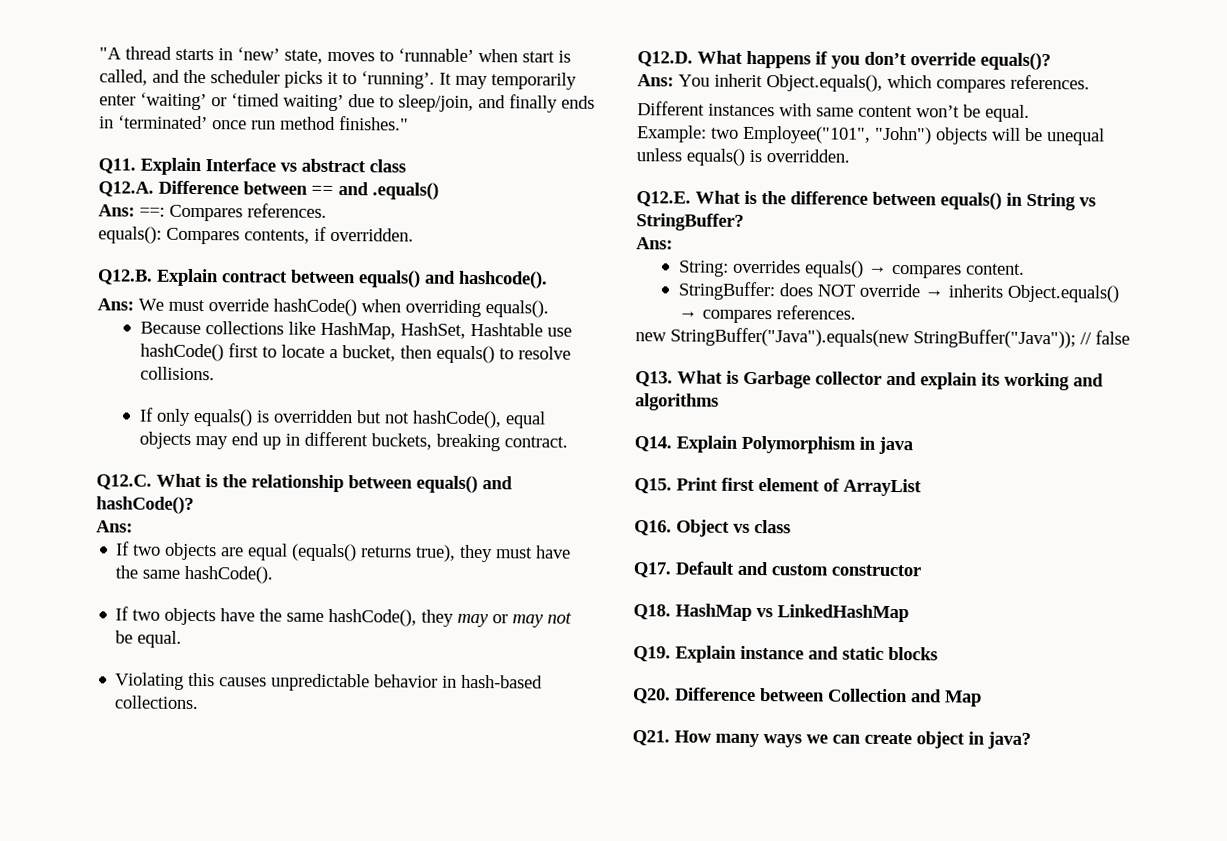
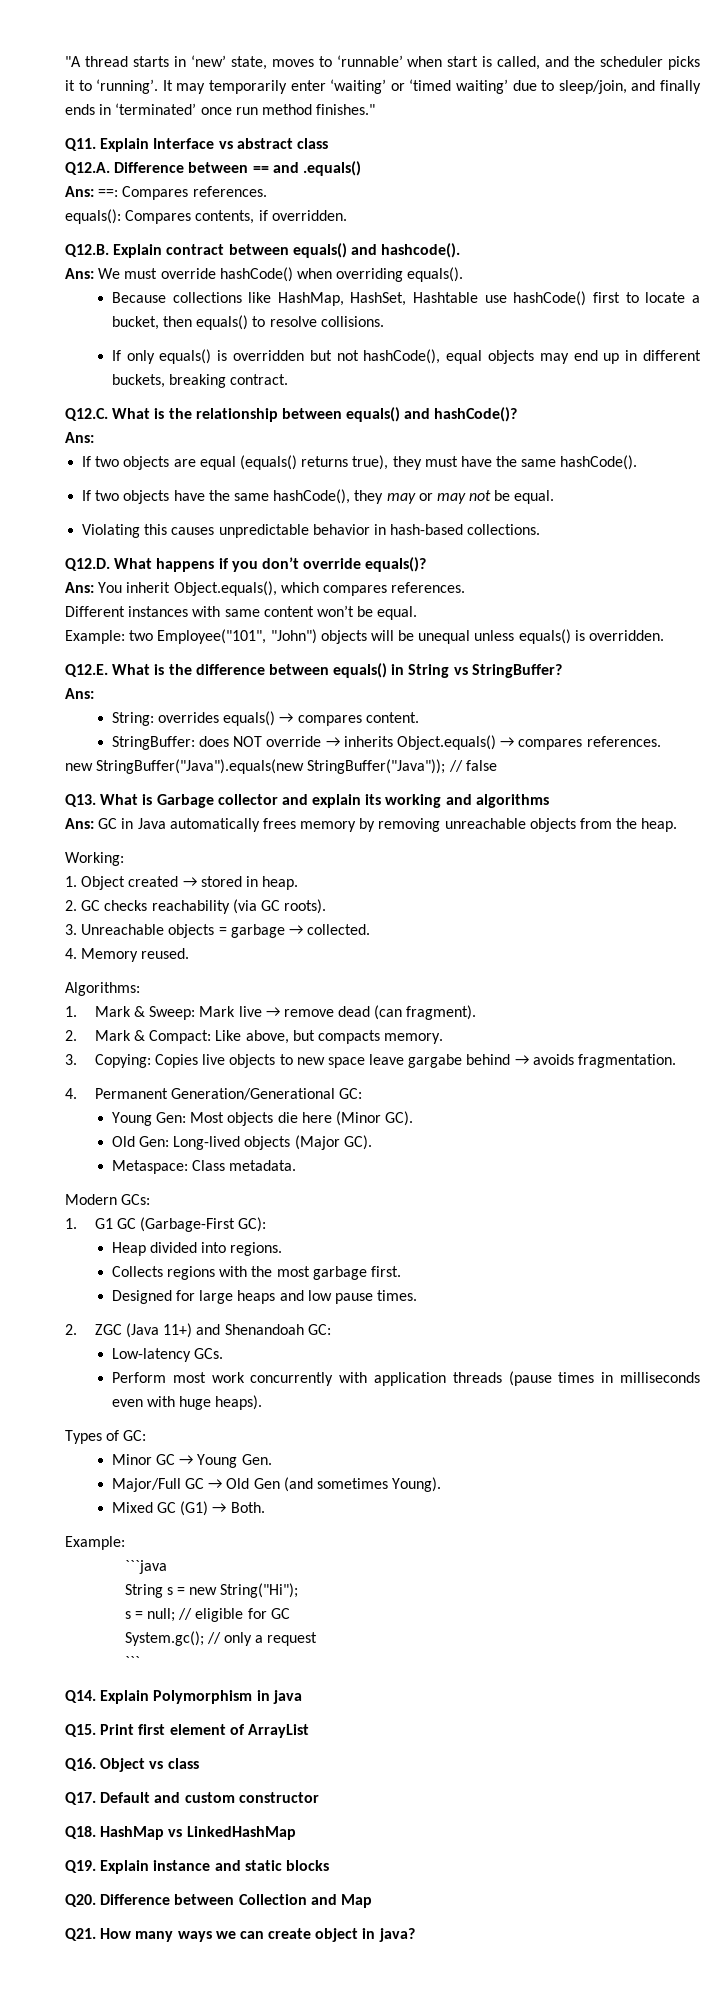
(719, 402) none -> [65,818,678,832] [65,852,124,866] [65,876,299,890] [65,899,327,914] [65,924,371,938] [65,948,190,962] [65,982,140,996] [65,1005,477,1020] [65,1030,444,1044] [65,1054,677,1068] [65,1088,363,1100] [111,1111,414,1126] [111,1135,372,1150] [111,1160,297,1174] [65,1194,151,1205] [65,1217,267,1232] [111,1242,283,1256] [111,1266,401,1280] [111,1290,418,1304] [65,1323,331,1338] [111,1348,224,1362] [111,1371,700,1386] [111,1395,263,1410] [65,1430,147,1444] [111,1454,272,1468] [111,1477,442,1492] [111,1501,265,1516] [65,1536,125,1550] [124,1560,167,1574] [124,1583,299,1598] [124,1608,290,1622] [124,1631,318,1646] [124,1656,140,1667] // Ans: GC in Java automatically frees memory by removing unreachable objects from the heap. // Working: // 1. Object created → stored in heap. // 2. GC checks reachability (via GC roots). // 3. Unreachable objects = garbage → collected. // 4. Memory reused. // Algorithms: // 1. Mark & Sweep: Mark live → remove dead (can fragment). // 2. Mark & Compact: Like above, but compacts memory. // 3. Copying: Copies live objects to new space leave gargabe behind → avoids fragmentation. // 4. Permanent Generation/Generational GC: // Young Gen: Most objects die here (Minor GC). // Old Gen: Long-lived objects (Major GC). // Metaspace: Class metadata. // Modern GCs: // 1. G1 GC (Garbage-First GC): // Heap divided into regions. // Collects regions with the most garbage first. // Designed for large heaps and low pause times. // 2. ZGC (Java 11+) and Shenandoah GC: // Low-latency GCs. // Perform most work concurrently with application threads (pause times in milliseconds even with huge heaps). // Types of GC: // Minor GC → Young Gen. // Major/Full GC → Old Gen (and sometimes Young). // Mixed GC (G1) → Both. // Example: // ```java // String s = new String("Hi"); // s = null; // eligible for GC // System.gc(); // only a request // ```

